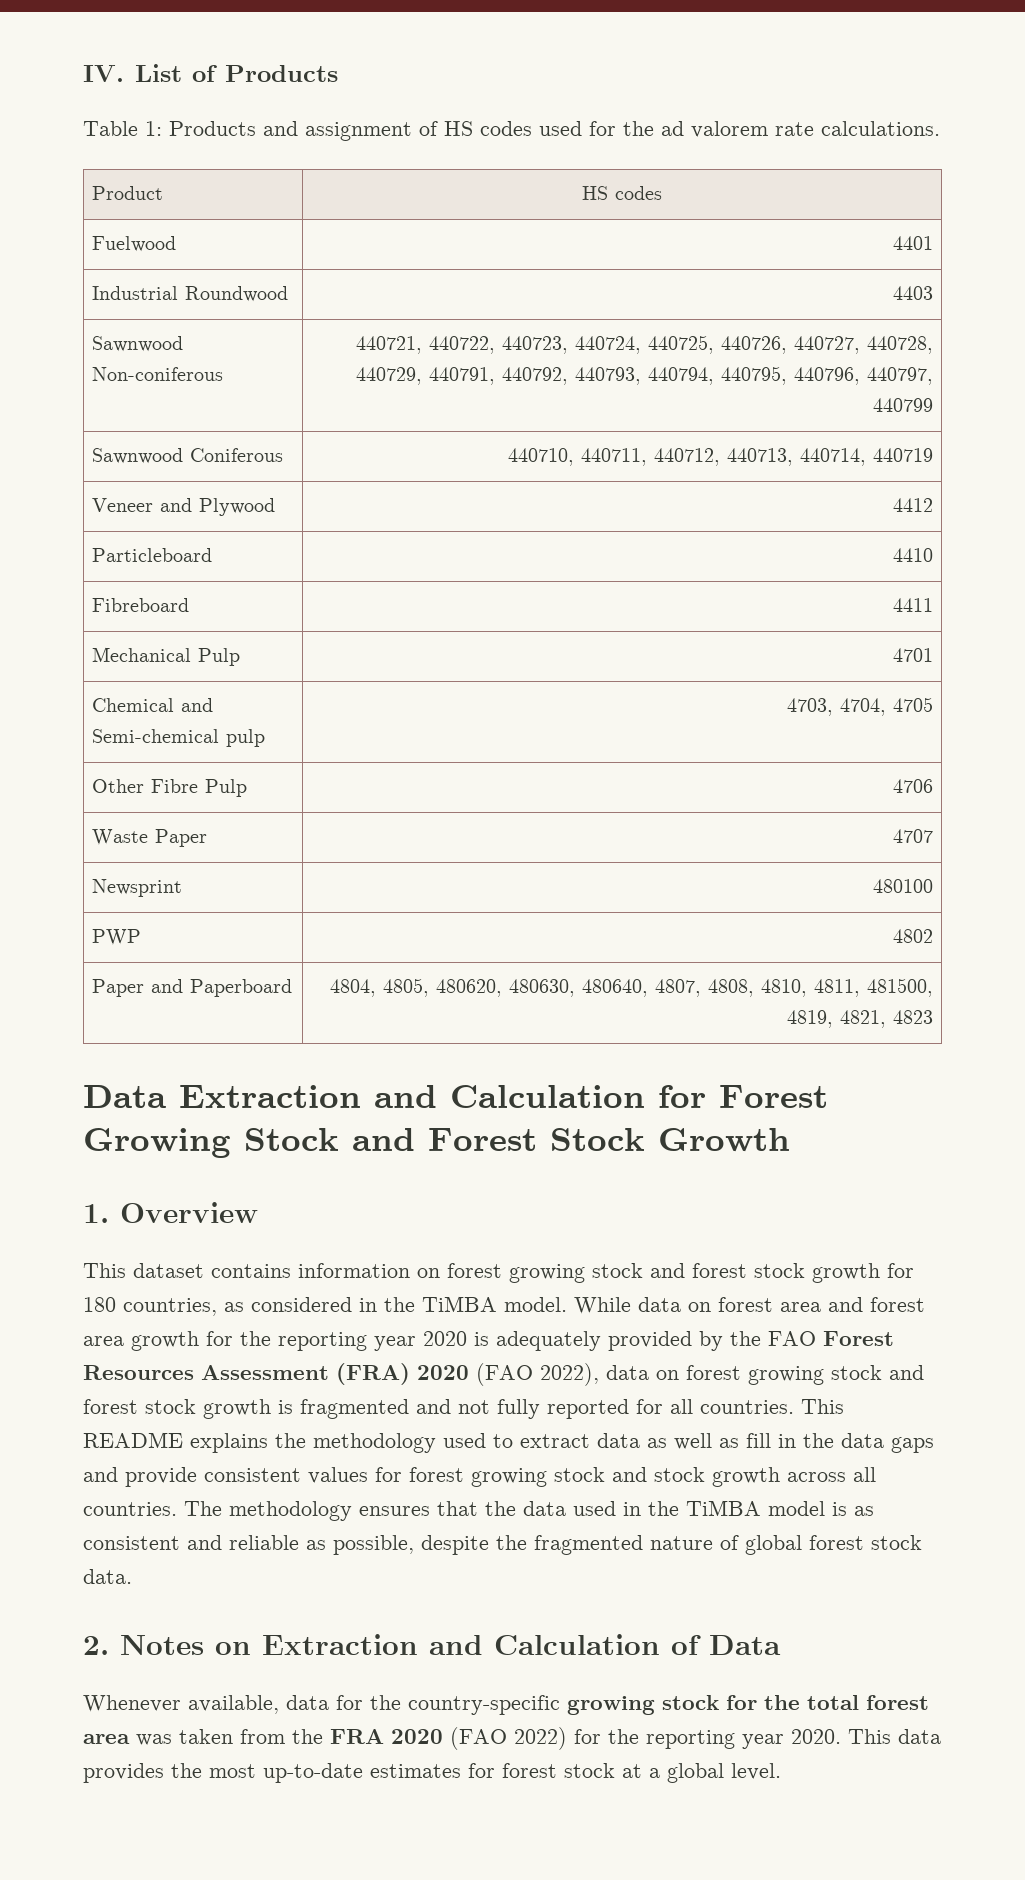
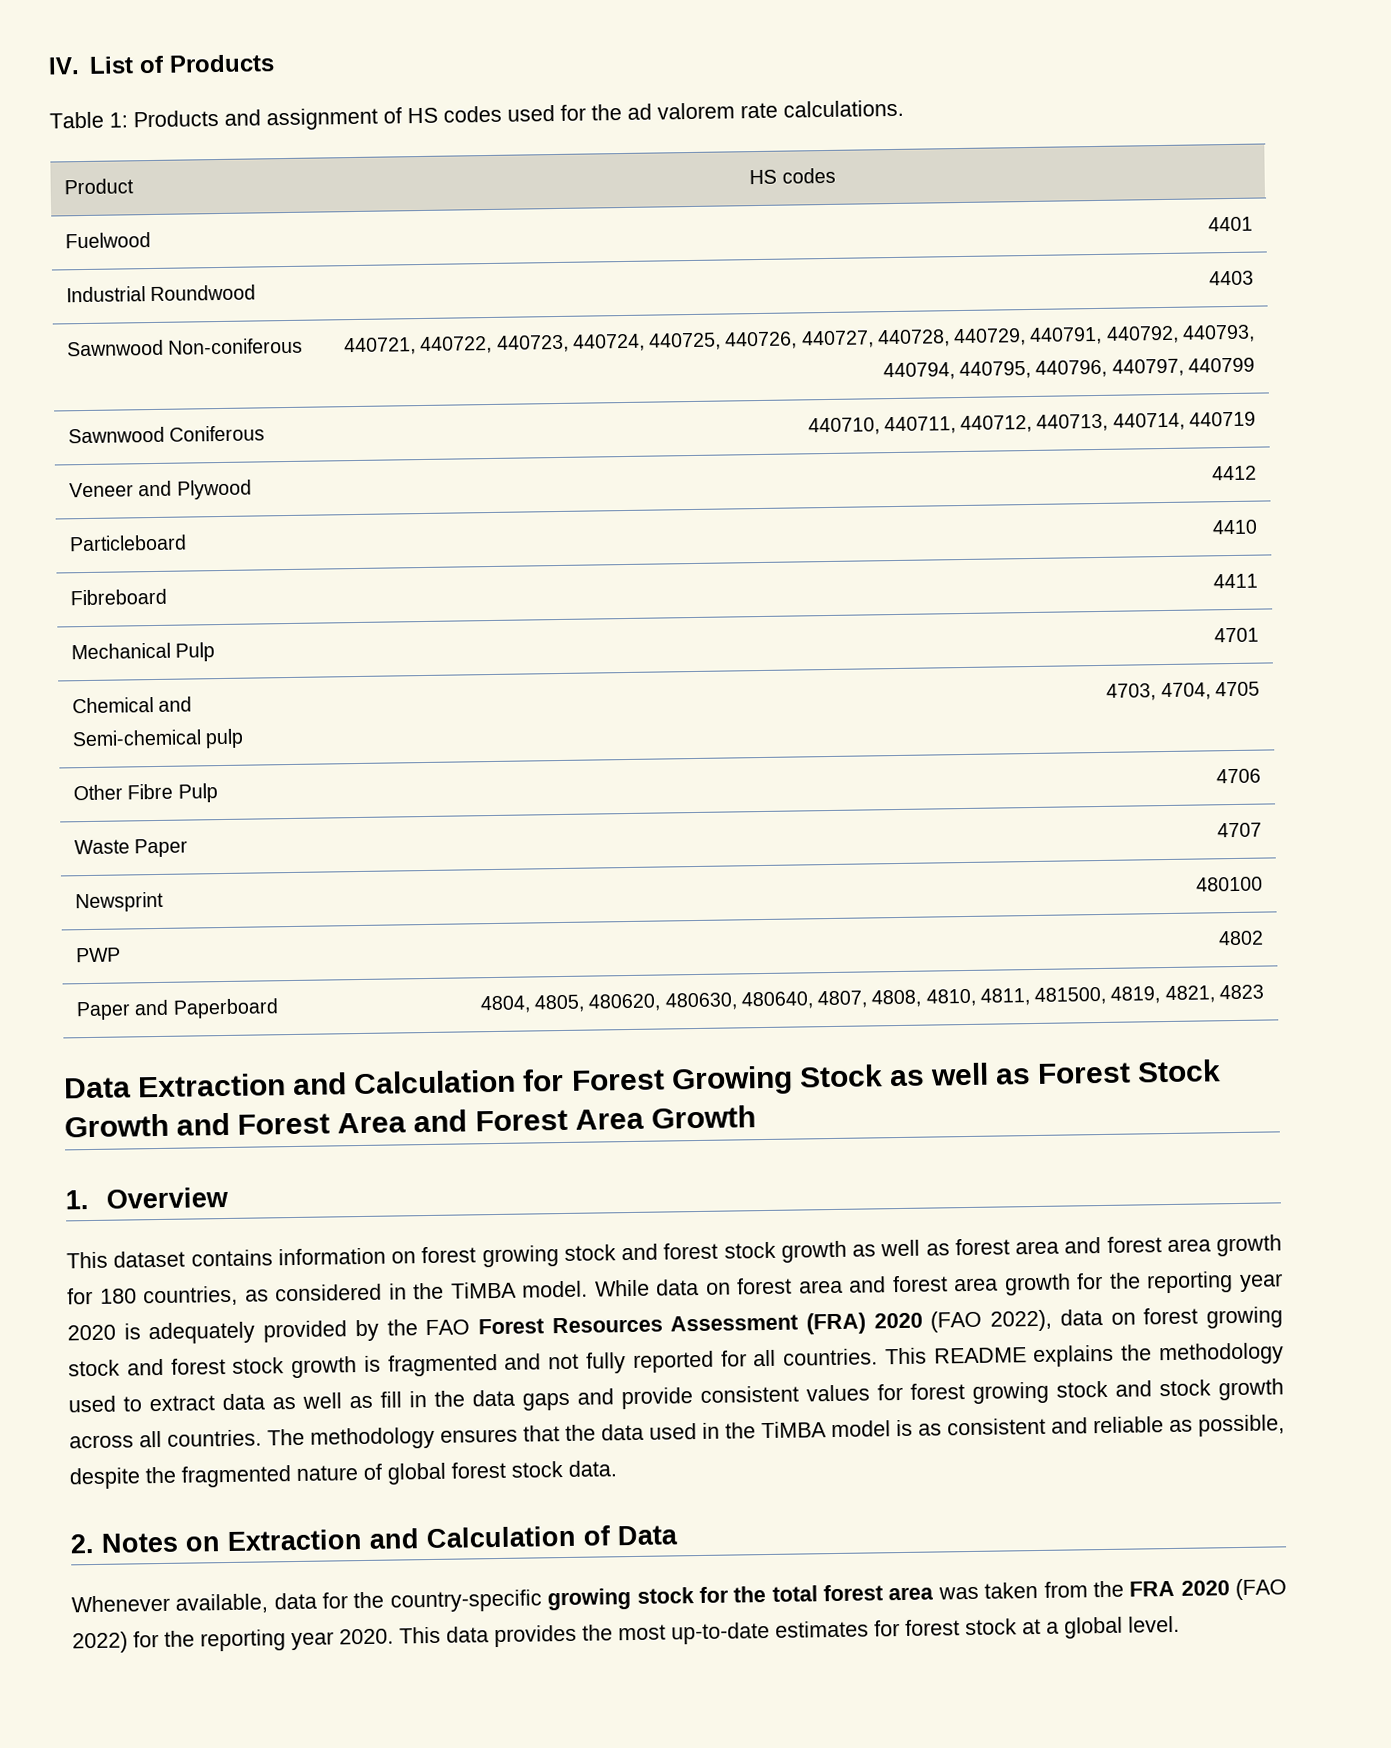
[352,1128,645,1151] and Forest Stock -> [888,1059,1222,1087] [64,1108,644,1138] as well as Forest Stock Growth and Forest Area and Forest Area
(880, 1273) none -> [852,1234,1282,1257] as well as forest area and forest area growth

